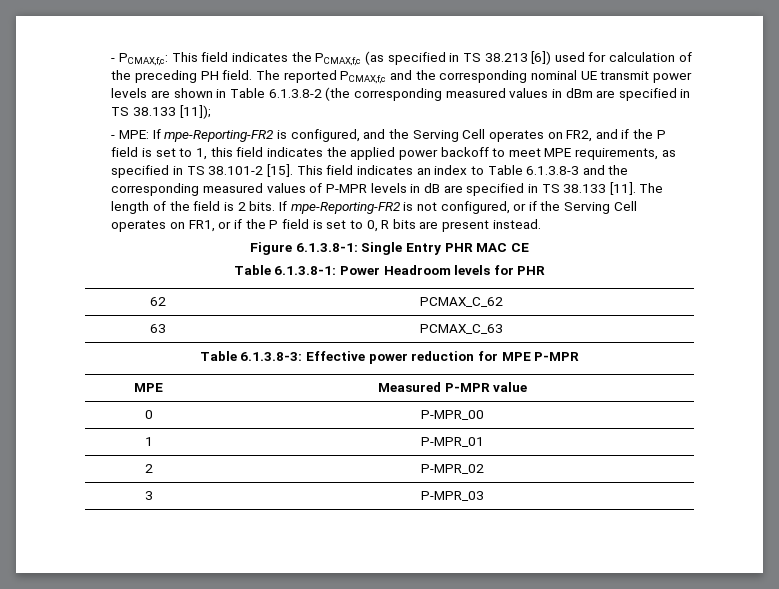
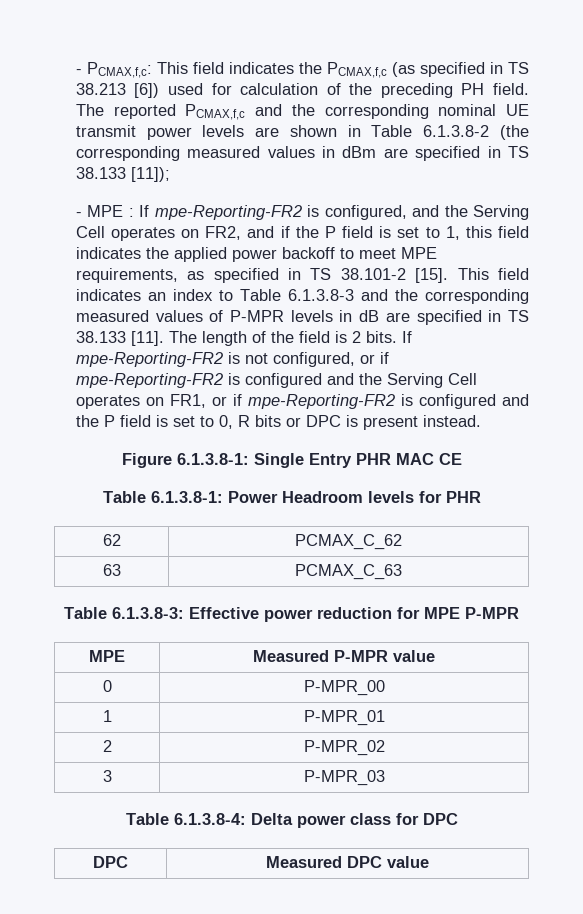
[119,130,150,139] MPE: -> [87,205,134,217] MPE :
(537, 206) none -> [75,373,354,388] mpe-Reporting-FR2 is configured and
(243, 224) none -> [247,394,529,409] mpe-Reporting-FR2 is configured and
[419,221,439,229] are -> [285,415,358,427] or DPC is
(484, 496) none -> [125,813,458,828] [93,856,128,868] [266,856,429,868] // Table 6.1.3.8-4: Delta power class for DPC // DPC | Measured DPC value

